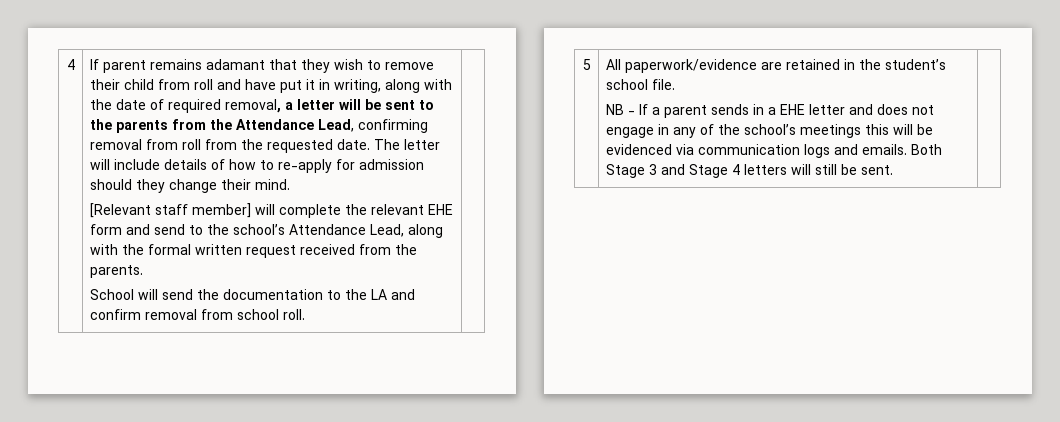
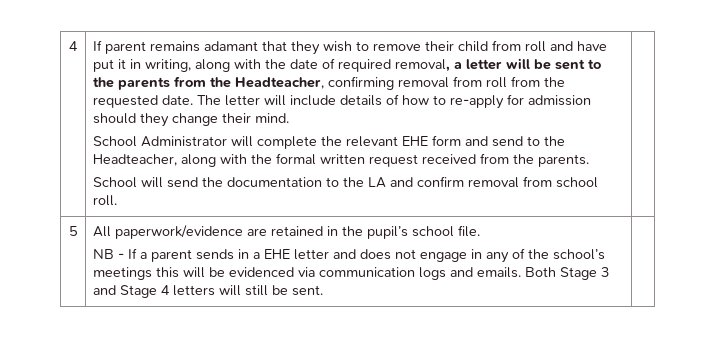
[235,119,354,132] Attendance Lead, -> [234,77,324,89] Headteacher,
[89,203,251,218] [Relevant staff member] -> [92,136,227,147] School Administrator
[232,224,404,237] school’s Attendance Lead, -> [92,154,177,166] Headteacher,
[884,59,946,70] student’s -> [366,226,408,239] pupil’s

